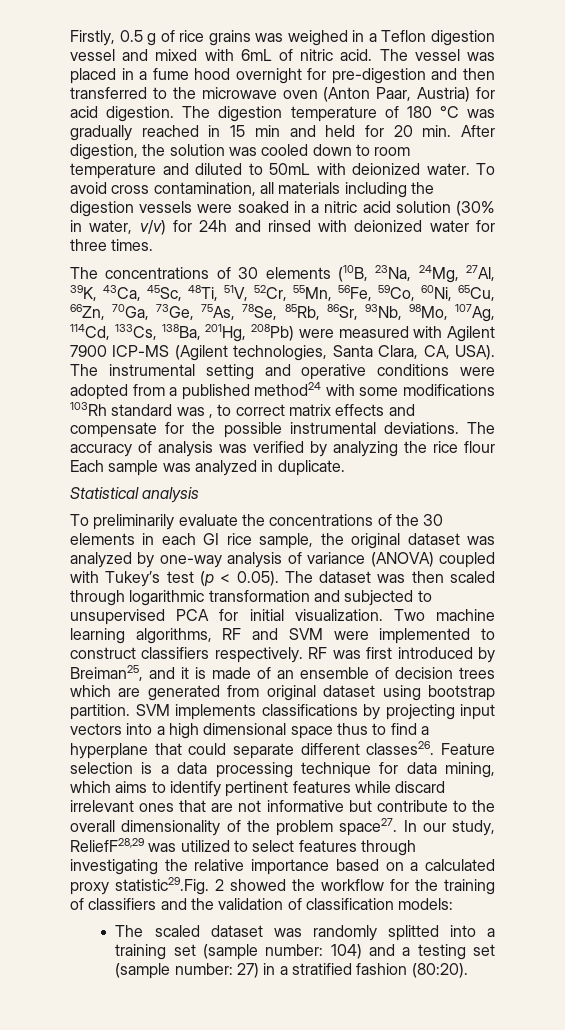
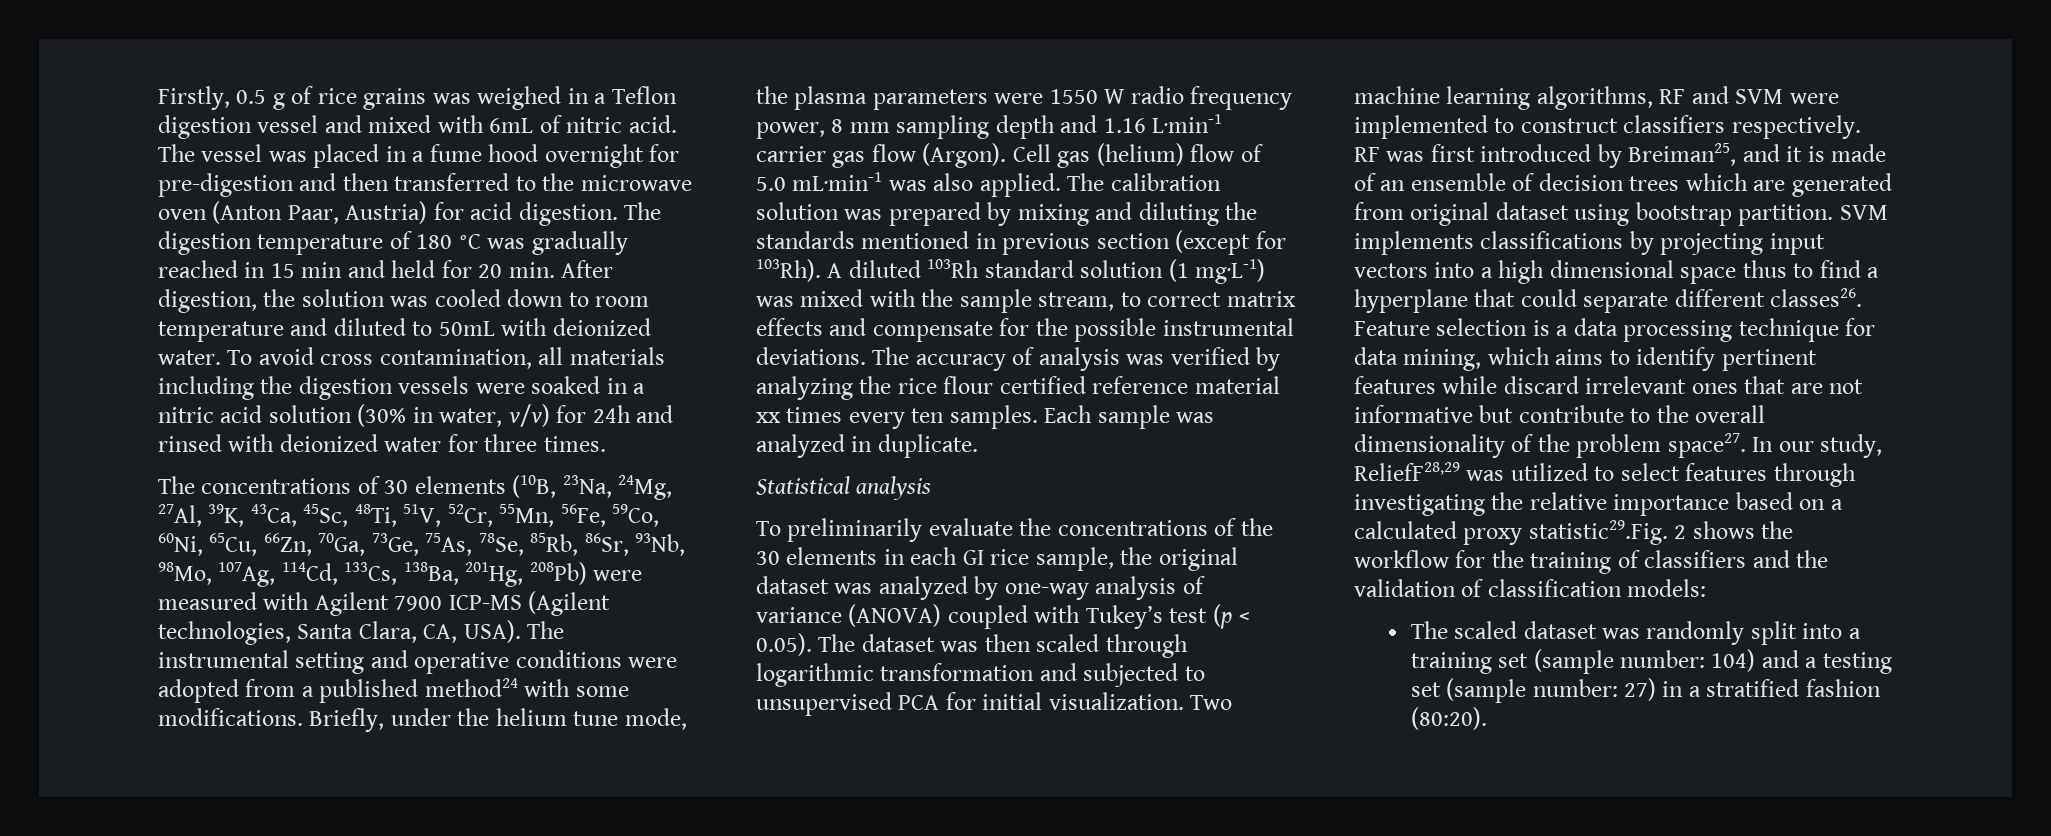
[403,384,495,396] [70,402,213,418] modifications 103Rh standard was , -> [158,708,687,732] [756,86,1293,110] [756,114,1223,139] [756,143,1263,168] [756,172,1221,197] [756,202,1258,226] [756,230,1286,255] [756,259,1266,284] [756,289,1115,313] modifications. Briefly, under the helium tune mode, the plasma parameters were 1550 W radio frequency power, 8 mm sampling depth and 1.16 L·min-1 carrier gas flow (Argon). Cell gas (helium) flow of 5.0 mL·min-1 was also applied. The calibration solution was prepared by mixing and diluting the standards mentioned in previous section (except for 103Rh). A diluted 103Rh standard solution (1 mg·L-1) was mixed with the sample stream,
(495, 447) none -> [999,376,1280,394] [756,405,1038,429] certified reference material xx times every ten samples.
[230,879,286,891] showed -> [1692,521,1755,539] shows
[387,925,439,941] splitted -> [1750,621,1797,645] split

